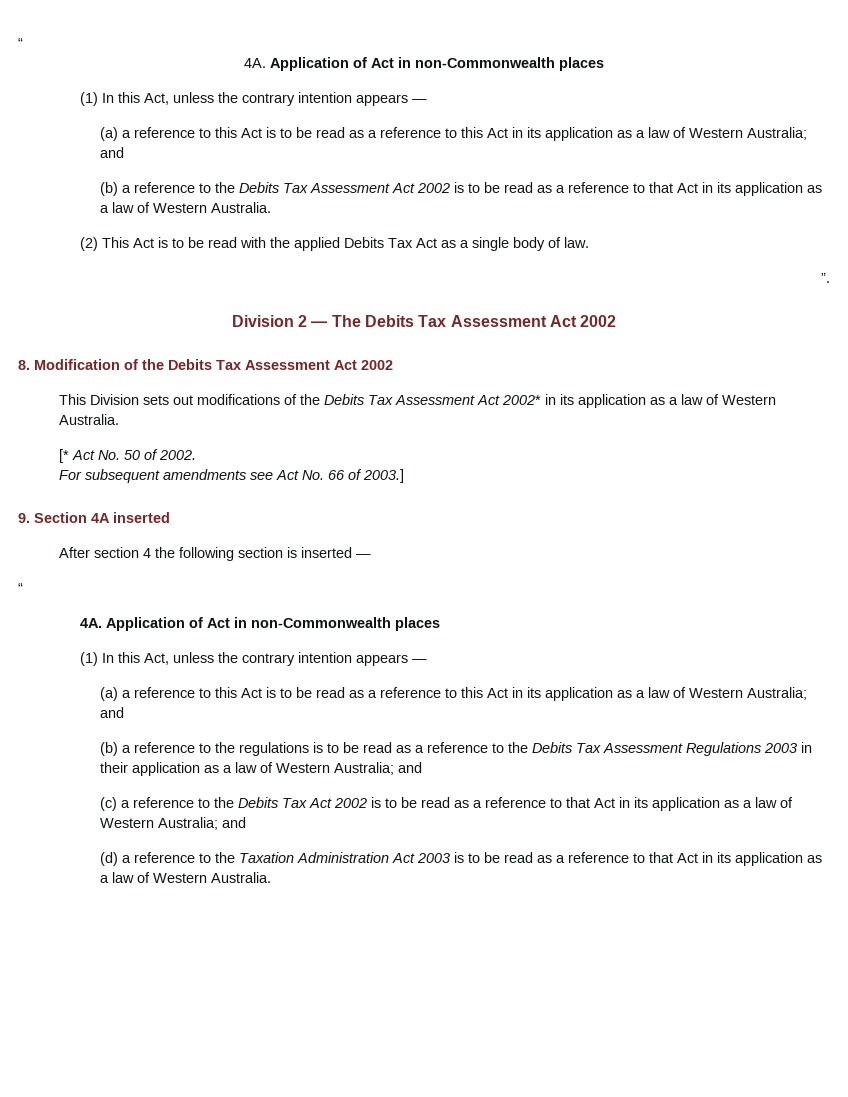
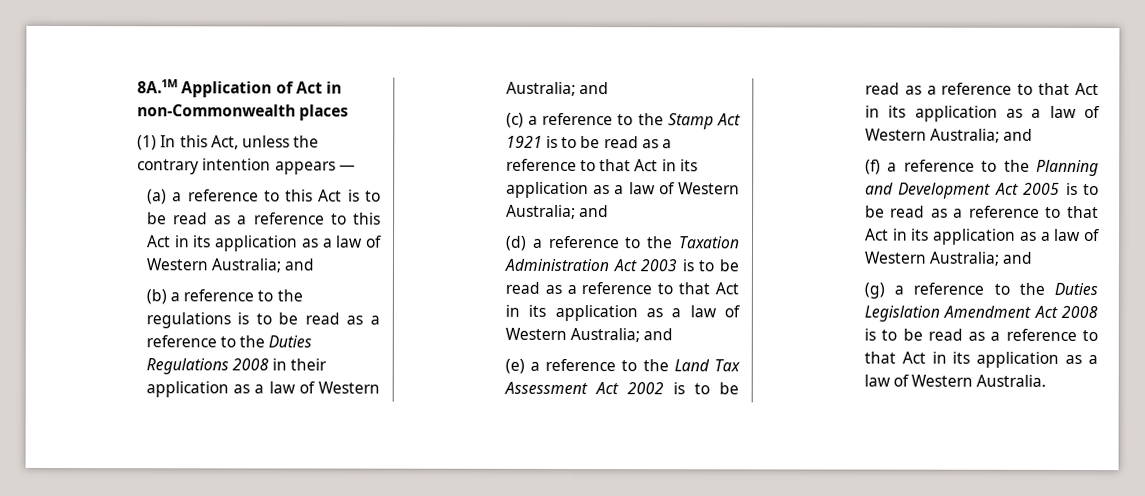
[18,38,23,48] [244,57,604,71] [79,92,427,106] [100,127,808,141] [100,147,125,158] [100,182,823,196] [100,202,272,213] [79,237,589,251] [821,273,830,283] [231,315,617,327] [18,359,393,370] [59,394,777,408] [59,414,120,425] [59,449,197,463] [59,469,405,483] [18,512,170,523] [59,547,372,561] [18,583,23,593] [79,618,102,628] “ // 4A. Application of Act in non-Commonwealth places // (1) In this Act, unless the contrary intention appears — // (a) a reference to this Act is to be read as a reference to this Act in its application as a law of Western Australia; and // (b) a reference to the Debits Tax Assessment Act 2002 is to be read as a reference to that Act in its application as a law of Western Australia. // (2) This Act is to be read with the applied Debits Tax Act as a single body of law. // ”. // Division 2 — The Debits Tax Assessment Act 2002 // 8. Modification of the Debits Tax Assessment Act 2002 // This Division sets out modifications of the Debits Tax Assessment Act 2002* in its application as a law of Western Australia. // [* Act No. 50 of 2002. // For subsequent amendments see Act No. 66 of 2003.] // 9. Section 4A inserted // After section 4 the following section is inserted — // “ // 4A. -> [137,79,179,94] 8A.1M
[532,742,798,756] Debits Tax Assessment Regulations 2003 -> [268,335,313,348] [145,358,270,375] Duties Regulations 2008
[238,797,368,808] Debits Tax Act 2002 -> [667,113,741,130] [505,135,543,148] Stamp Act 1921
(208, 878) none -> [570,327,674,343] [504,358,740,374] [503,381,739,395] [864,82,1099,96] [864,105,1100,122] [864,128,1034,143] [864,159,1099,177] [864,182,1099,199] [864,205,1099,219] [864,228,1100,245] [863,251,1033,266] [863,282,1098,299] [863,305,1098,322] [863,328,1098,342] [863,351,1098,368] [863,374,974,387] Australia; and // (e) a reference to the Land Tax Assessment Act 2002 is to be read as a reference to that Act in its application as a law of Western Australia; and // (f) a reference to the Planning and Development Act 2005 is to be read as a reference to that Act in its application as a law of Western Australia; and // (g) a reference to the Duties Legislation Amendment Act 2008 is to be read as a reference to that Act in its application as a law of Western

